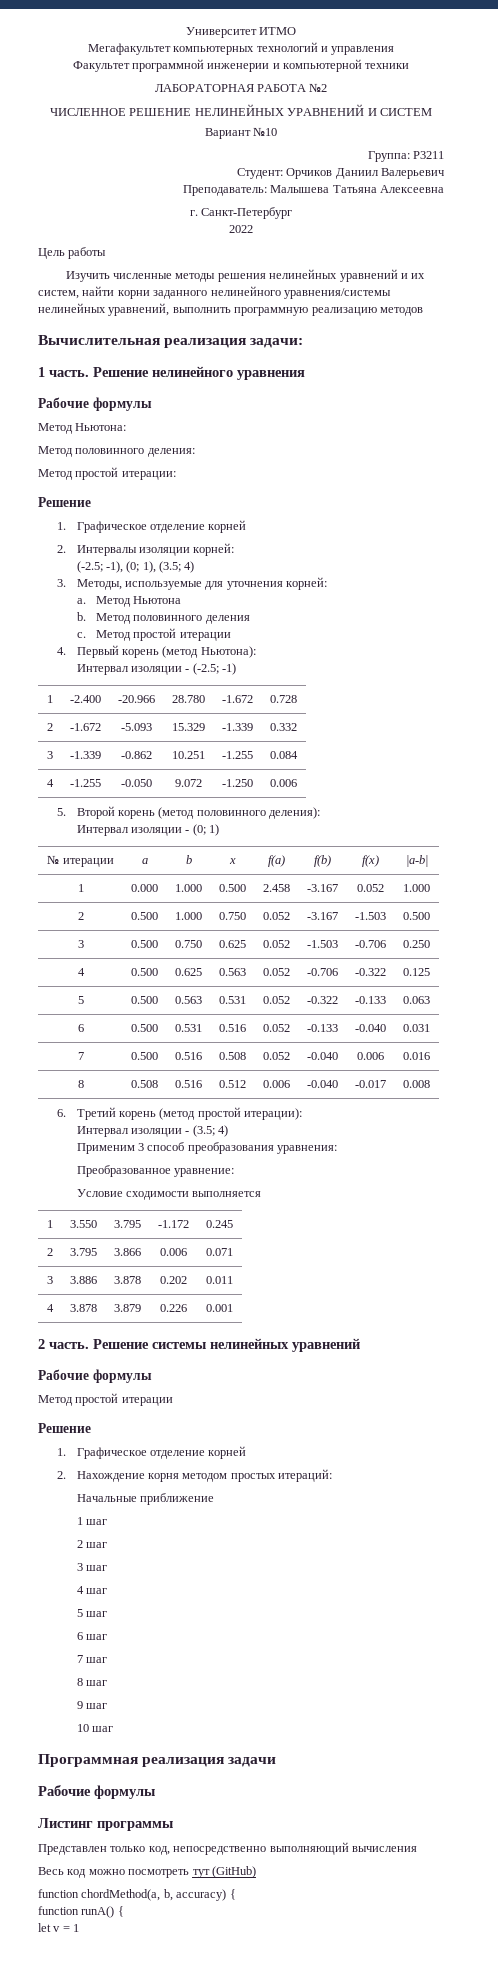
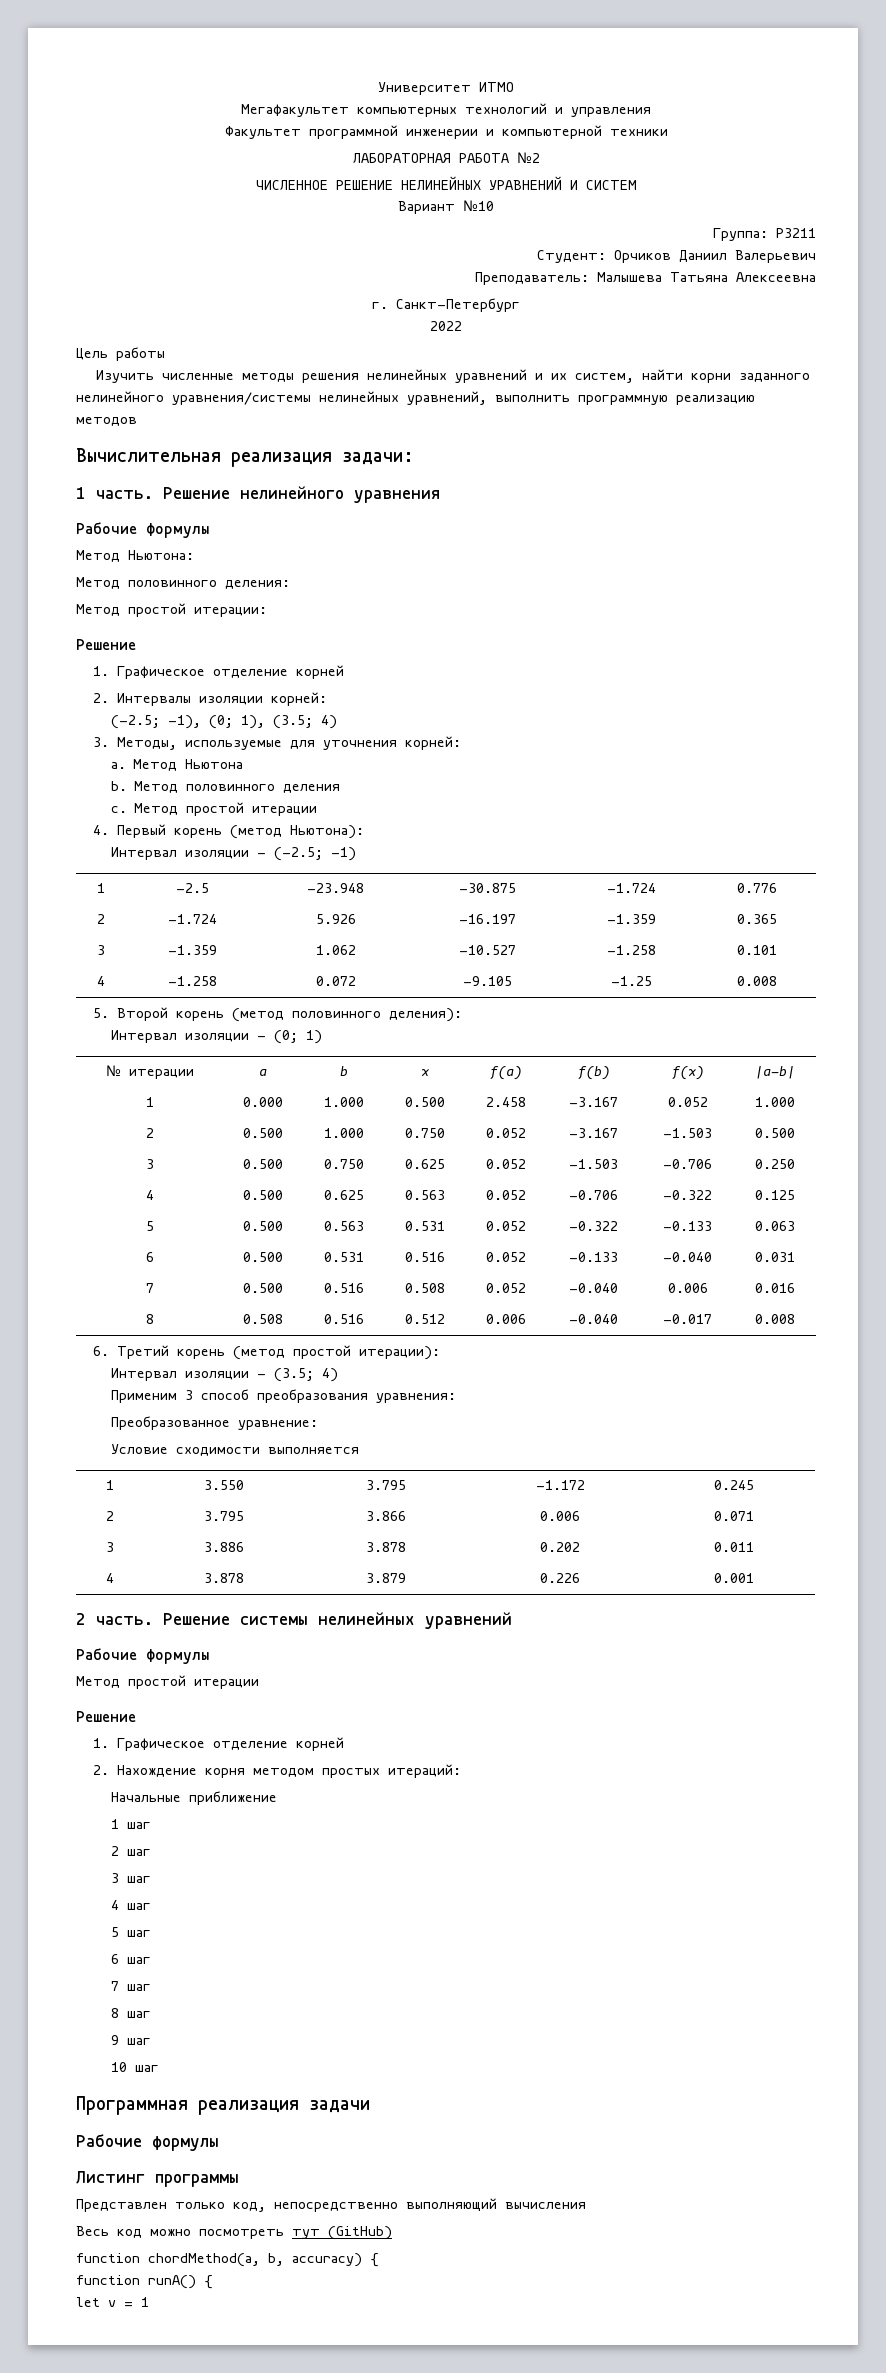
[70,695,101,703] [118,695,155,703] [172,695,205,703] [222,695,254,703] [270,695,297,703] [47,723,53,731] [70,723,101,731] [121,723,152,731] [172,723,205,731] [222,723,254,731] [270,723,297,731] [47,751,53,759] [70,751,101,759] [121,751,152,759] [172,751,205,759] [222,751,254,759] [270,751,298,759] [47,779,54,787] [70,779,101,787] [121,779,152,787] [175,779,203,787] [222,779,254,787] [270,779,297,787] -2.400 | -20.966 | 28.780 | -1.672 | 0.728 // 2 | -1.672 | -5.093 | 15.329 | -1.339 | 0.332 // 3 | -1.339 | -0.862 | 10.251 | -1.255 | 0.084 // 4 | -1.255 | -0.050 | 9.072 | -1.250 | 0.006 -> [175,883,209,893] [307,883,364,893] [459,883,516,893] [606,883,656,893] [737,883,777,893] [96,914,105,924] [167,914,217,924] [315,914,356,924] [459,914,516,924] [606,914,656,924] [737,914,777,924] [96,945,105,955] [167,945,217,955] [315,945,356,955] [459,945,516,955] [606,945,656,955] [737,945,777,955] [96,976,105,986] [167,976,217,986] [315,976,356,986] [463,976,512,986] [610,976,652,986] [737,976,777,986] -2.5 | -23.948 | -30.875 | -1.724 | 0.776 // 2 | -1.724 | 5.926 | -16.197 | -1.359 | 0.365 // 3 | -1.359 | 1.062 | -10.527 | -1.258 | 0.101 // 4 | -1.258 | 0.072 | -9.105 | -1.25 | 0.008

